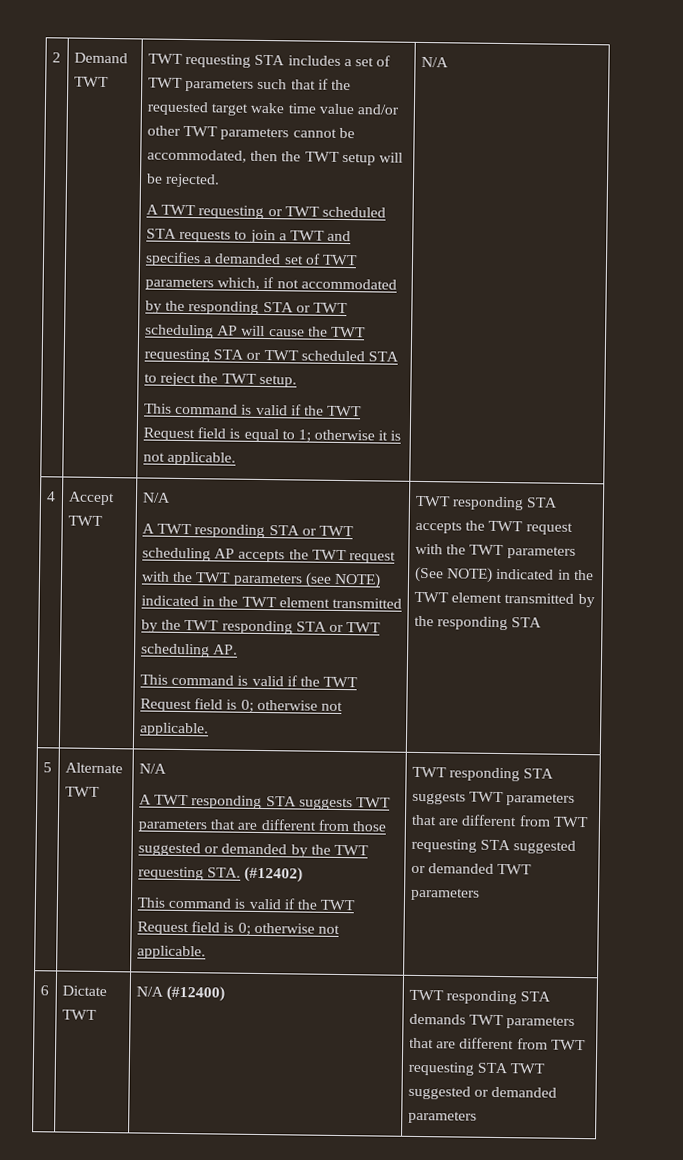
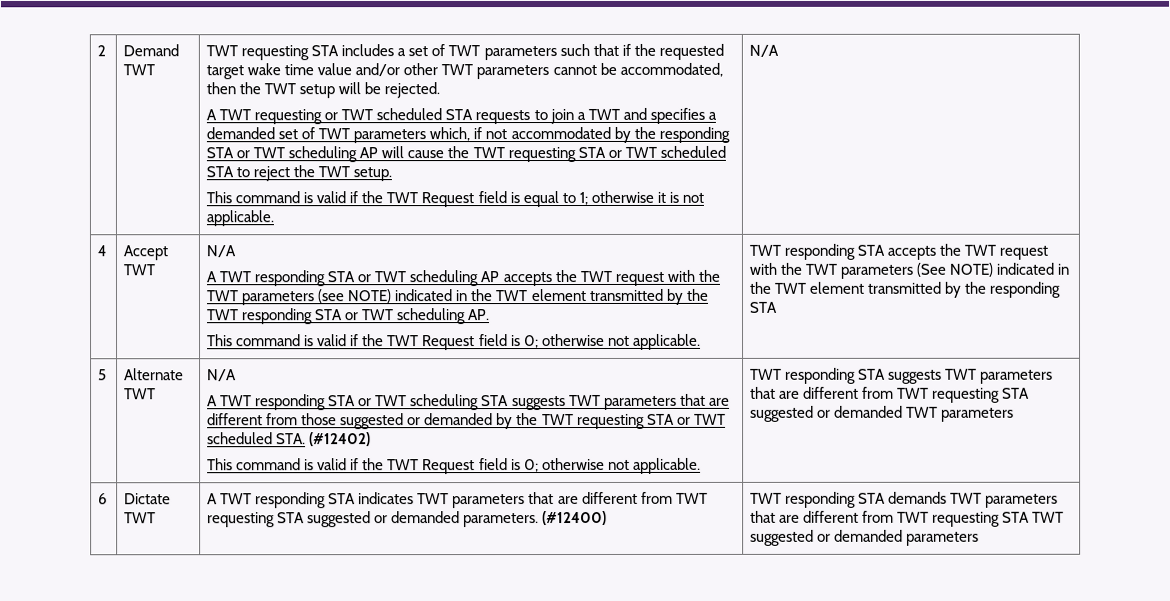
(297, 801) none -> [358,394,510,411] or TWT scheduling STA
(204, 873) none -> [646,413,726,425] [207,432,274,445] STA or TWT scheduled
[135,986,164,997] N/A -> [207,491,708,509] [207,511,540,528] A TWT responding STA indicates TWT parameters that are different from TWT requesting STA suggested or demanded parameters.

